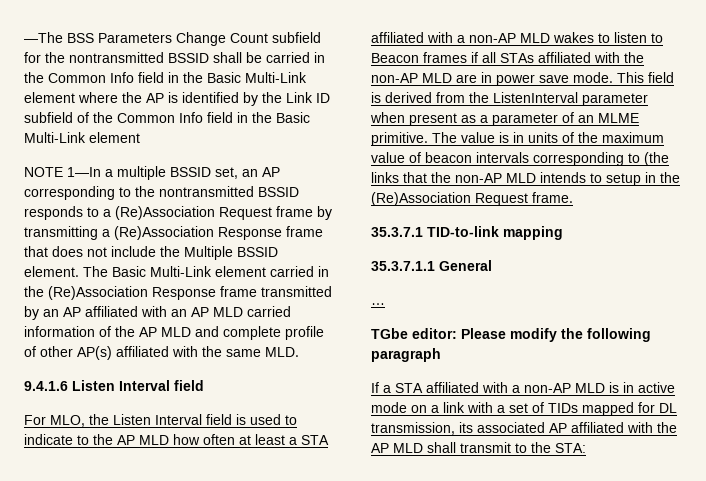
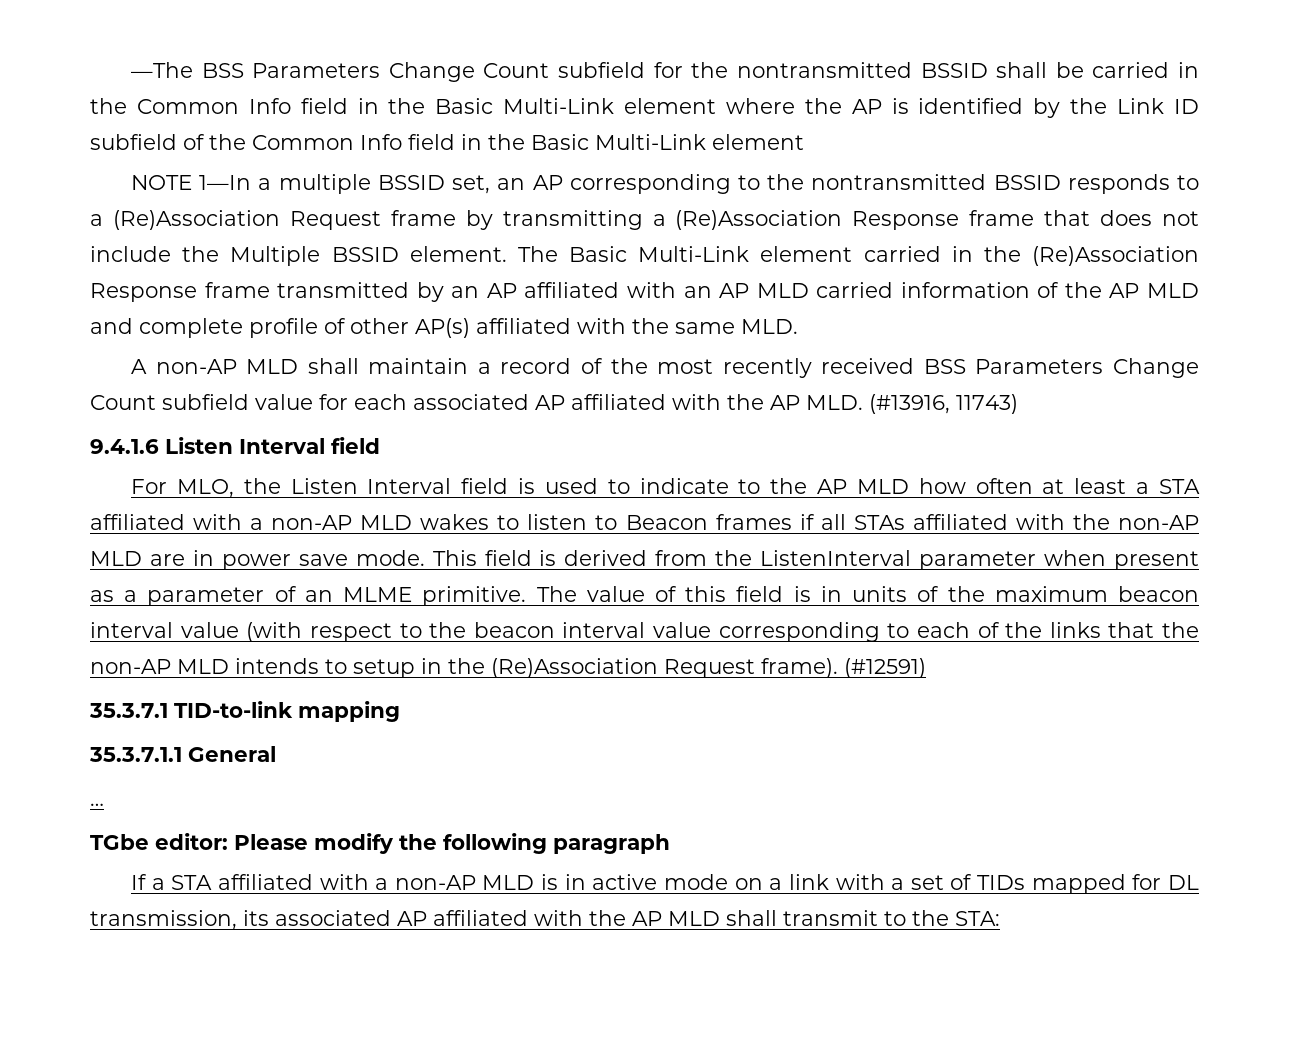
(299, 352) none -> [131,358,1199,378] [90,394,1018,414] // A non-AP MLD shall maintain a record of the most recently received BSS Parameters Change Count subfield value for each associated AP affiliated with the AP MLD. (#13916, 11743)
(495, 137) none -> [655,586,784,602] of this field
[371,152,669,166] value of beacon intervals corresponding to (the -> [1117,586,1199,602] [90,622,1043,642] beacon interval value (with respect to the beacon interval value corresponding to each of the
[532,192,573,203] frame. -> [761,658,926,678] frame). (#12591)

